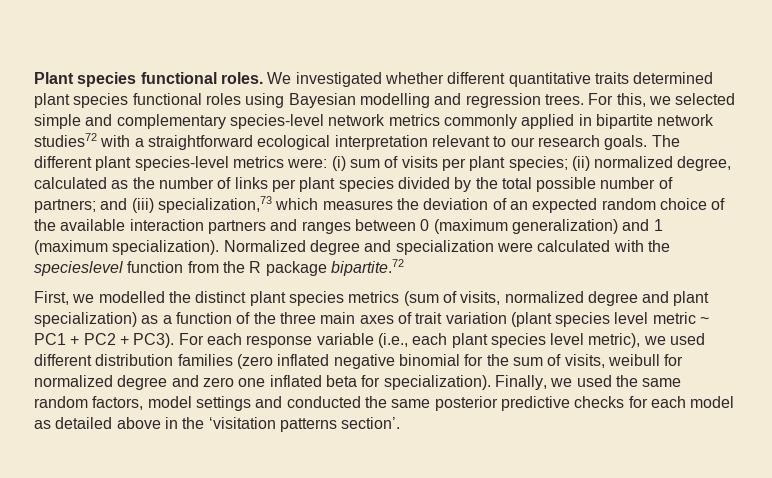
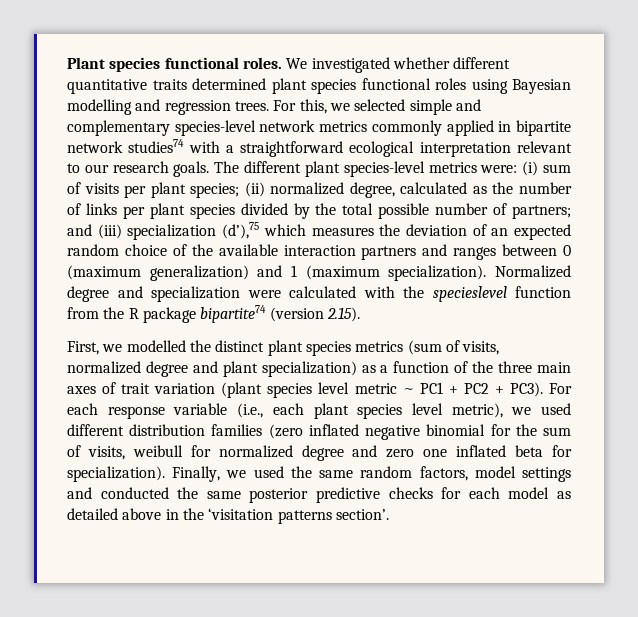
[34,133,97,147] studies72 -> [128,139,185,153] studies74
[157,196,272,213] specialization,73 -> [127,222,260,240] specialization (d’),75
[330,259,404,276] bipartite.72 -> [200,305,360,323] bipartite74 (version 2.15).

